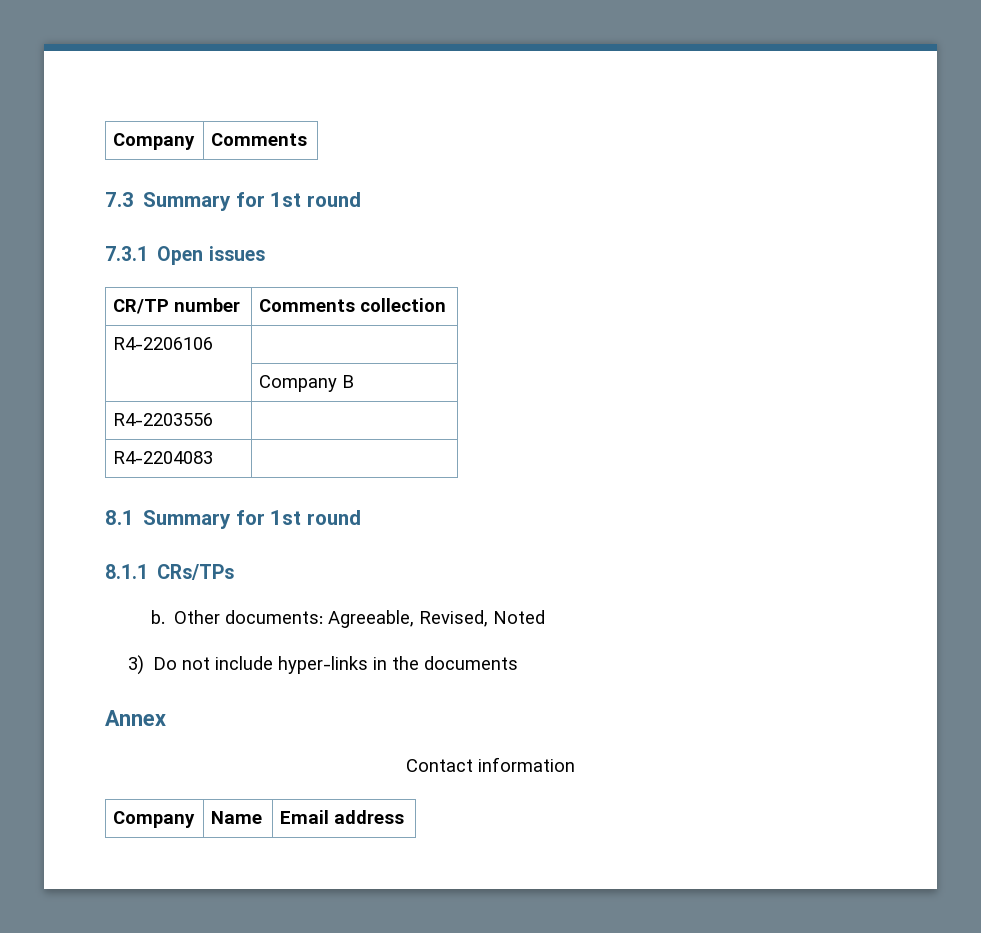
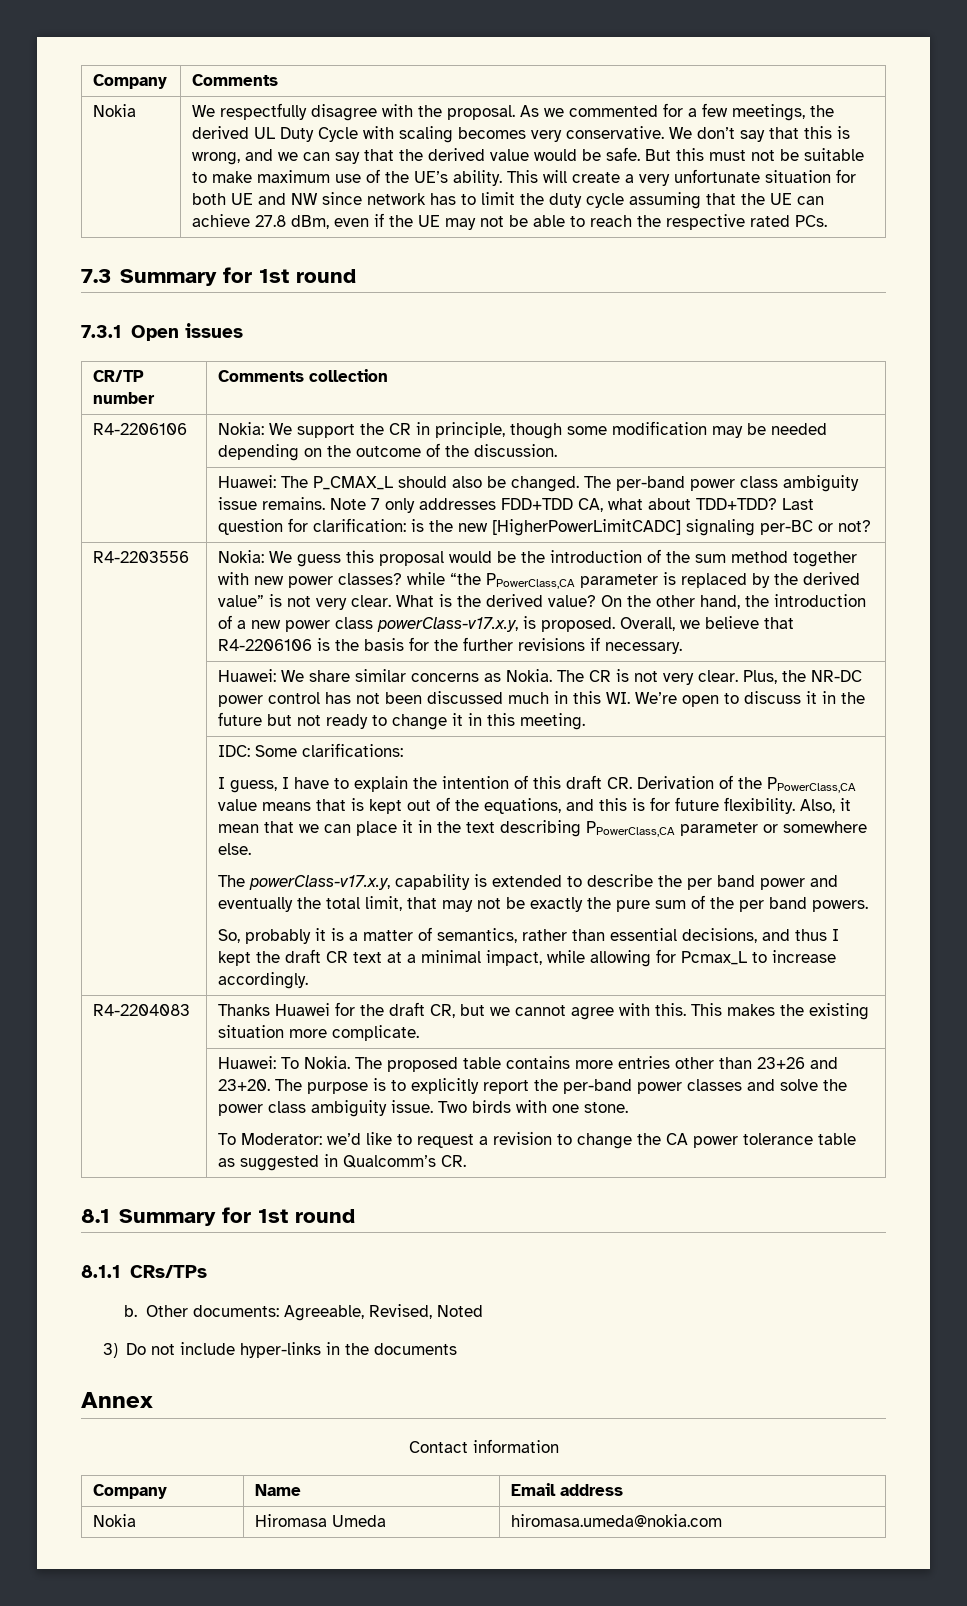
(308, 139) none -> [93,104,137,117] [192,103,835,121] [192,126,851,143] [192,147,865,165] [192,169,857,186] [192,192,825,209] [192,213,828,230] // Nokia | We respectfully disagree with the proposal. As we commented for a few meetings, the derived UL Duty Cycle with scaling becomes very conservative. We don’t say that this is wrong, and we can say that the derived value would be safe. But this must not be suitable to make maximum use of the UE’s ability. This will create a very unfortunate situation for both UE and NW since network has to limit the duty cycle assuming that the UE can achieve 27.8 dBm, even if the UE may not be able to reach the respective rated PCs.
[259,375,355,392] [113,413,214,426] [113,451,214,464] // | Company B // R4-2203556 | // R4-2204083 | -> [218,421,828,439] [218,443,558,461] [218,475,860,492] [218,497,815,513] [218,518,872,536] [93,551,190,563] [218,549,858,567] [218,572,861,589] [218,594,867,610] [218,615,795,632] [218,637,683,654] [218,669,863,685] [218,691,866,707] [218,712,586,730] [218,743,404,757] [218,775,857,793] [218,797,852,814] [218,820,868,837] [218,843,252,855] [218,874,839,890] [218,895,869,912] [218,927,840,944] [218,949,837,967] [218,972,309,989] [93,1004,191,1016] [218,1002,870,1020] [218,1025,420,1041] [218,1056,839,1072] [218,1078,848,1094] [218,1100,629,1117] [218,1132,857,1149] [218,1154,467,1171] Nokia: We support the CR in principle, though some modification may be needed depending on the outcome of the discussion. // | Huawei: The P_CMAX_L should also be changed. The per-band power class ambiguity issue remains. Note 7 only addresses FDD+TDD CA, what about TDD+TDD? Last question for clarification: is the new [HigherPowerLimitCADC] signaling per-BC or not? // R4-2203556 | Nokia: We guess this proposal would be the introduction of the sum method together with new power classes? while “the PPowerClass,CA parameter is replaced by the derived value” is not very clear. What is the derived value? On the other hand, the introduction of a new power class powerClass-v17.x.y, is proposed. Overall, we believe that R4-2206106 is the basis for the further revisions if necessary. // | Huawei: We share similar concerns as Nokia. The CR is not very clear. Plus, the NR-DC power control has not been discussed much in this WI. We’re open to discuss it in the future but not ready to change it in this meeting. // | IDC: Some clarifications: // I guess, I have to explain the intention of this draft CR. Derivation of the PPowerClass,CA value means that is kept out of the equations, and this is for future flexibility. Also, it mean that we can place it in the text describing PPowerClass,CA parameter or somewhere else. // The powerClass-v17.x.y, capability is extended to describe the per band power and eventually the total limit, that may not be exactly the pure sum of the per band powers. // So, probably it is a matter of semantics, rather than essential decisions, and thus I kept the draft CR text at a minimal impact, while allowing for Pcmax_L to increase accordingly. // R4-2204083 | Thanks Huawei for the draft CR, but we cannot agree with this. This makes the existing situation more complicate. // | Huawei: To Nokia. The proposed table contains more entries other than 23+26 and 23+20. The purpose is to explicitly report the per-band power classes and solve the power class ambiguity issue. Two birds with one stone. // To Moderator: we’d like to request a revision to change the CA power tolerance table as suggested in Qualcomm’s CR.
(405, 817) none -> [93,1514,137,1527] [255,1514,387,1527] [511,1514,723,1527] // Nokia | Hiromasa Umeda | hiromasa.umeda@nokia.com

